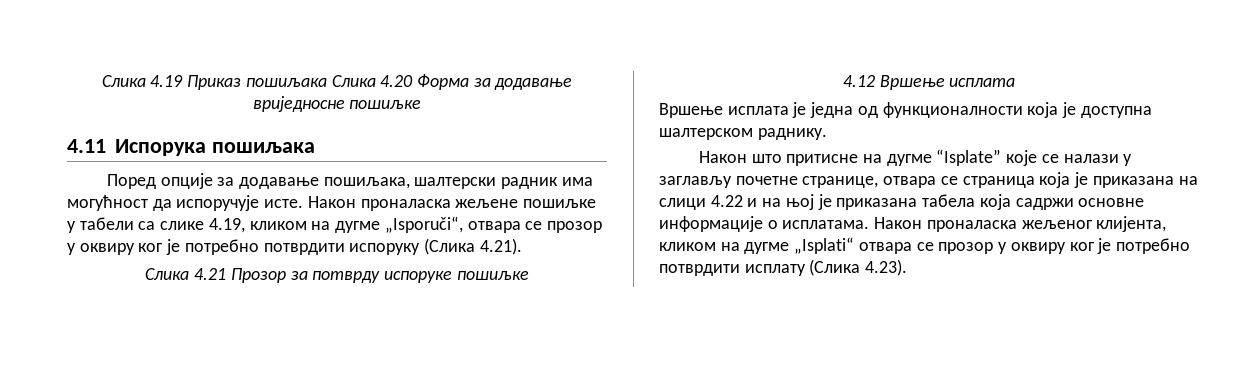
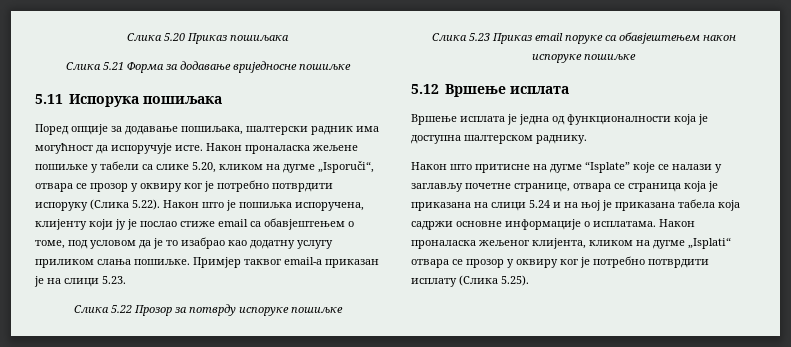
[101,75,184,87] Слика 4.19 -> [127,33,185,41] Слика 5.20
[331,75,414,87] Слика 4.20 -> [65,62,124,70] // Слика 5.21
[67,139,106,153] 4.11 -> [35,94,63,104] 5.11
[208,218,245,233] 4.19, -> [192,162,216,173] 5.20,
[479,238,522,255] [145,268,227,280] 4.21). // Слика 4.21 -> [132,199,364,211] [35,218,354,230] [35,237,333,249] [35,257,379,268] [34,276,126,287] [73,305,132,313] 5.22). Након што је пошиљка испоручена, клијенту који ју је послао стиже email са обавјештењем о томе, под условом да је то изабрао као додатну услугу приликом слања пошиљке. Примјер таквог email-a приказан је на слици 5.23. // Слика 5.22
[842,75,875,87] 4.12 -> [431,32,736,44] [532,54,636,63] [411,84,439,94] Слика 5.23 Приказ email поруке са обавјештењем након испоруке пошиљке // 5.12
[710,195,743,207] 4.22 -> [529,200,550,208] 5.24
[865,259,908,276] 4.23). -> [501,275,529,286] 5.25).

